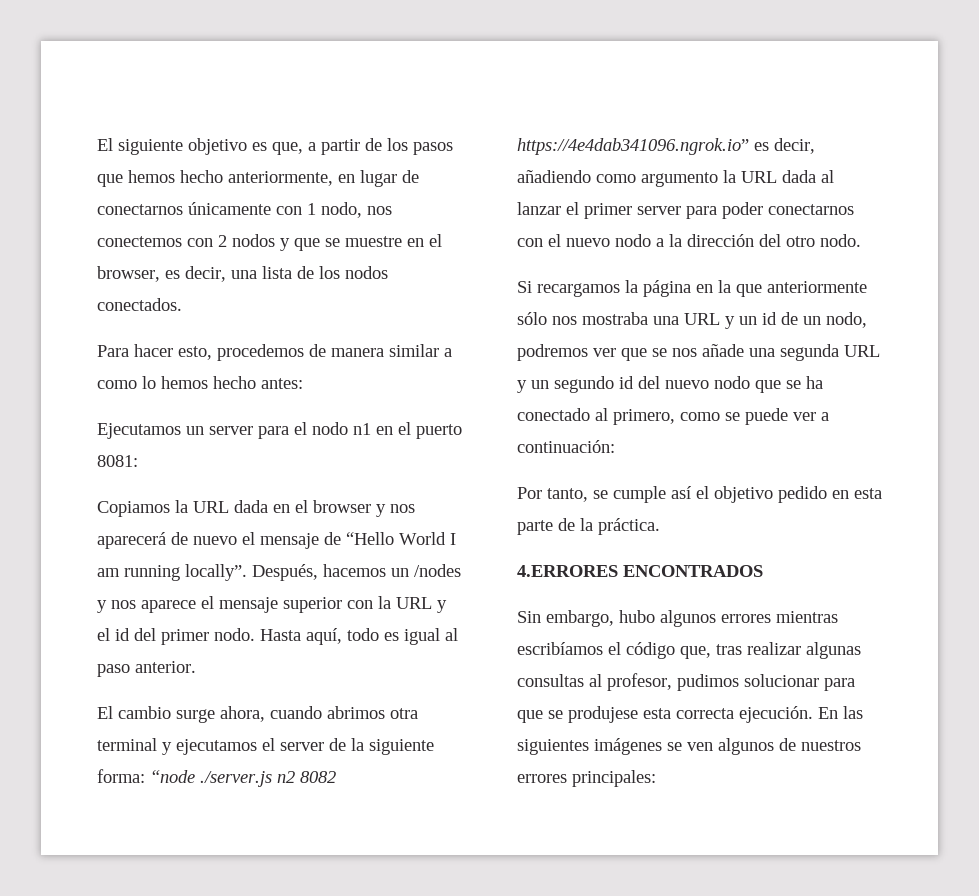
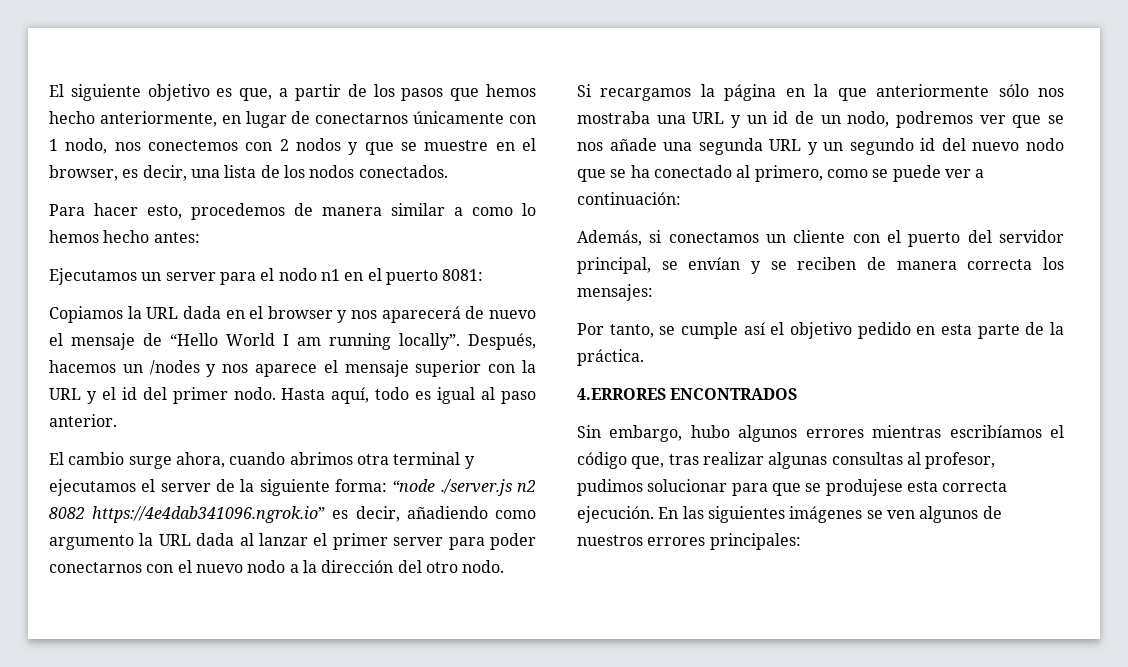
(615, 446) none -> [577,230,1064,247] [577,257,1064,274] [577,284,653,301] // Además, si conectamos un cliente con el puerto del servidor principal, se envían y se reciben de manera correcta los mensajes:

